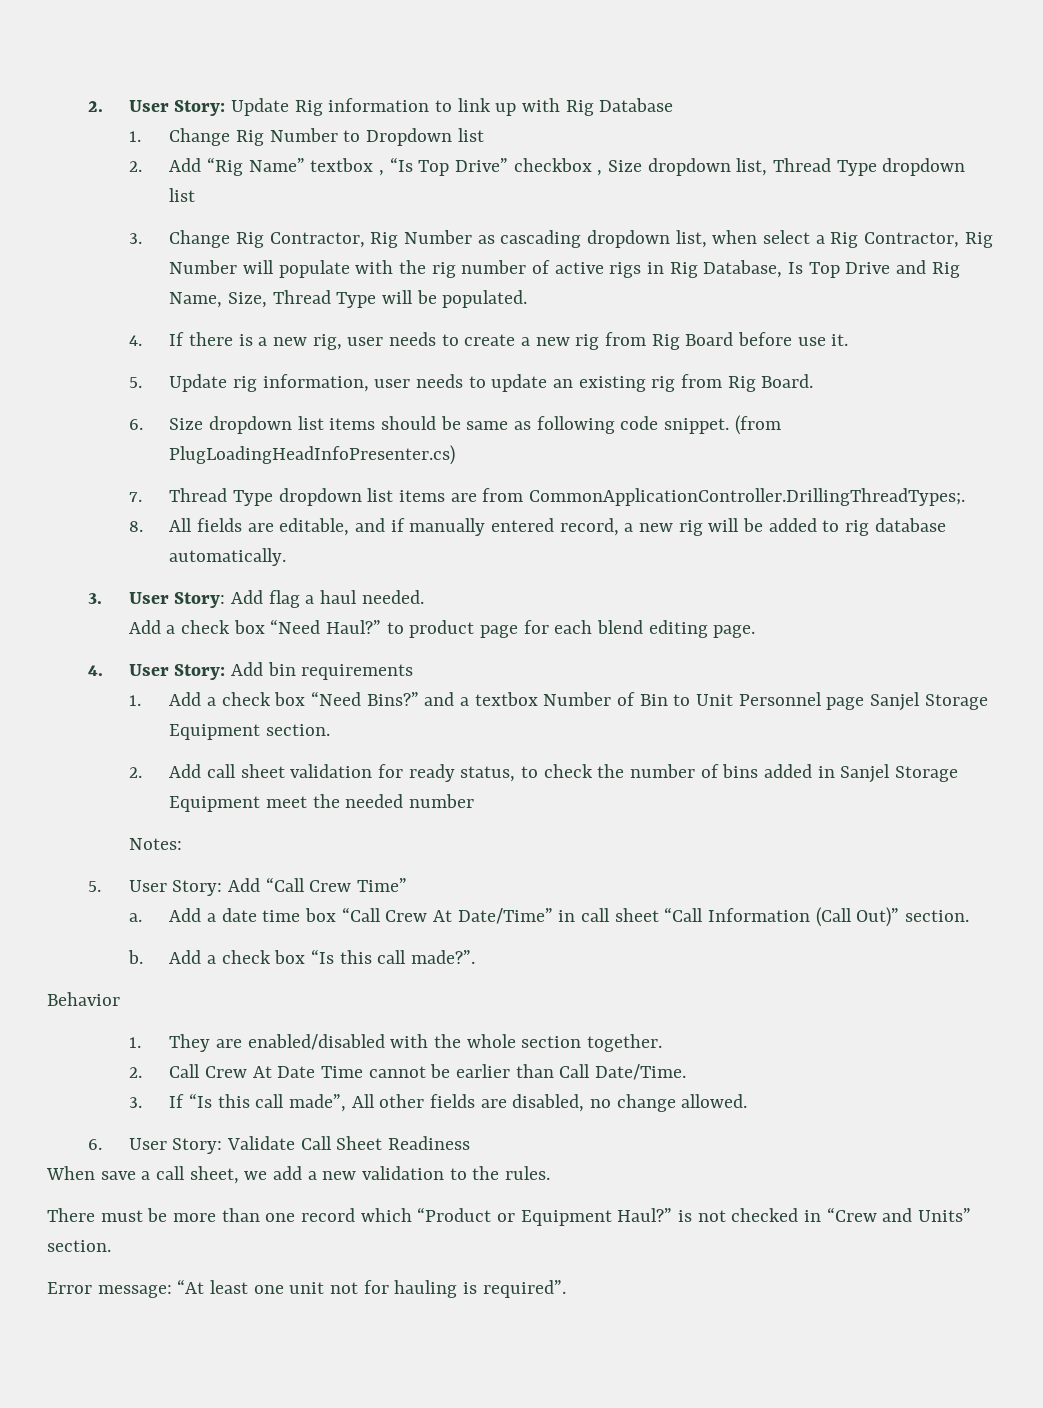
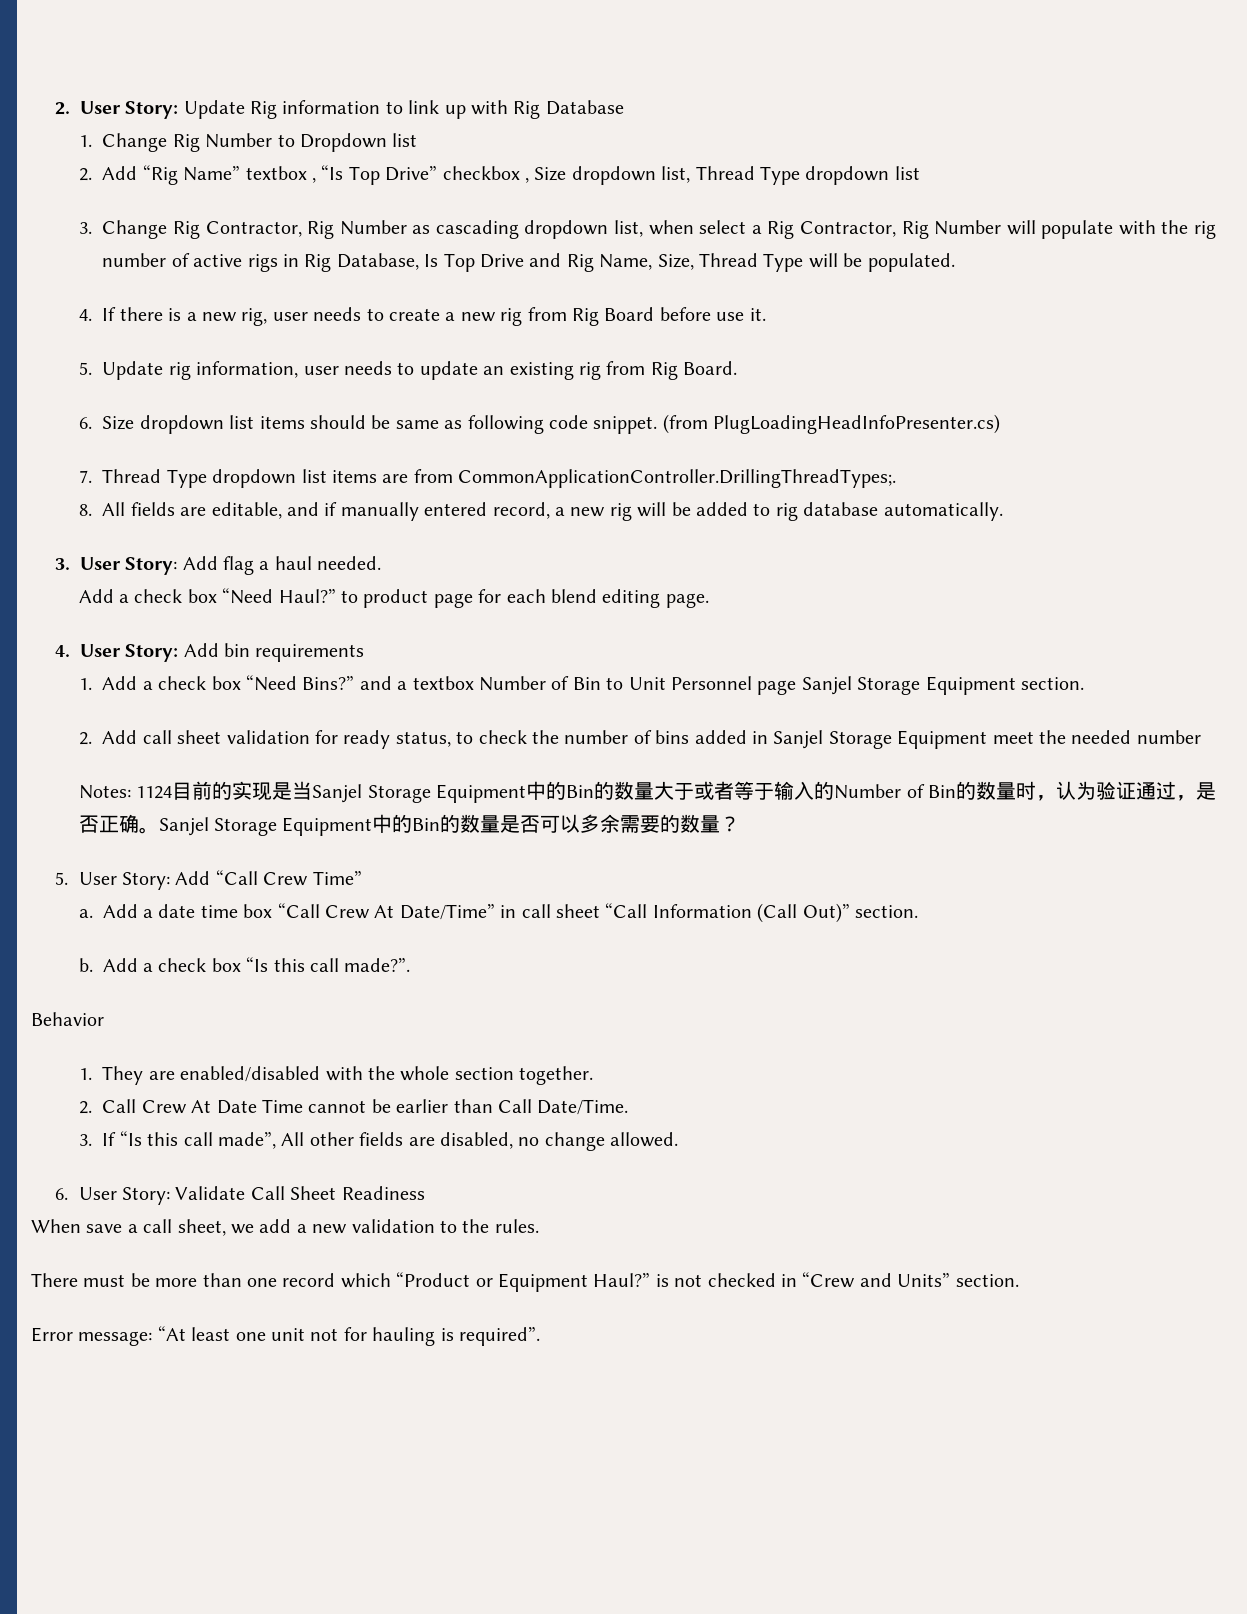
(182, 844) none -> [136,781,1216,803] [78,814,741,836] 1124目前的实现是当Sanjel Storage Equipment中的Bin的数量大于或者等于输入的Number of Bin的数量时，认为验证通过，是否正确。Sanjel Storage Equipment中的Bin的数量是否可以多余需要的数量？

